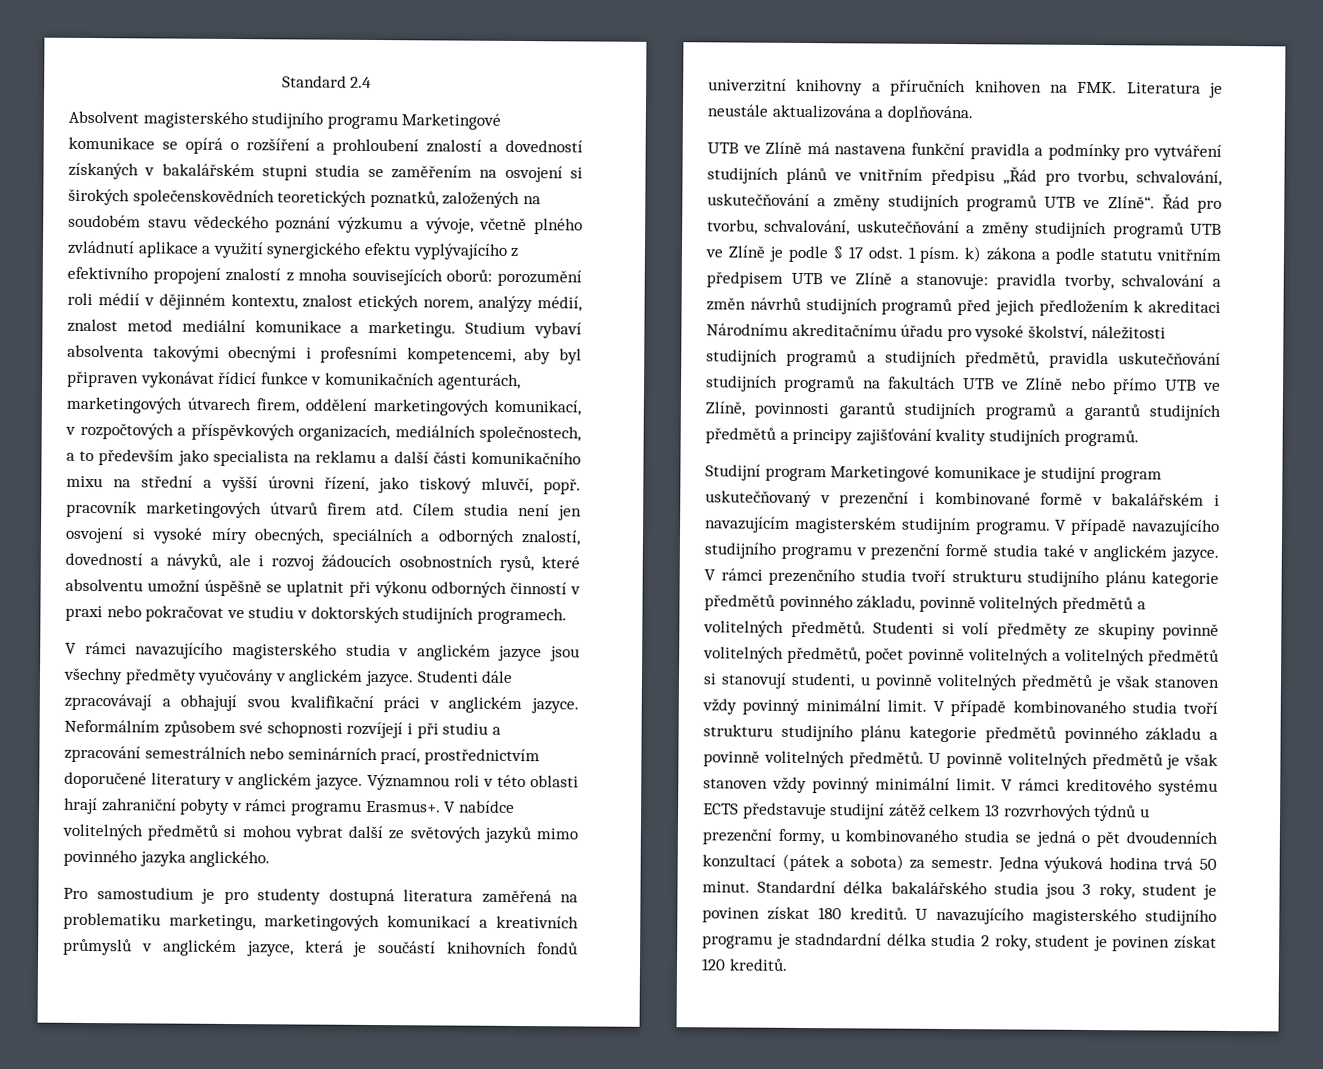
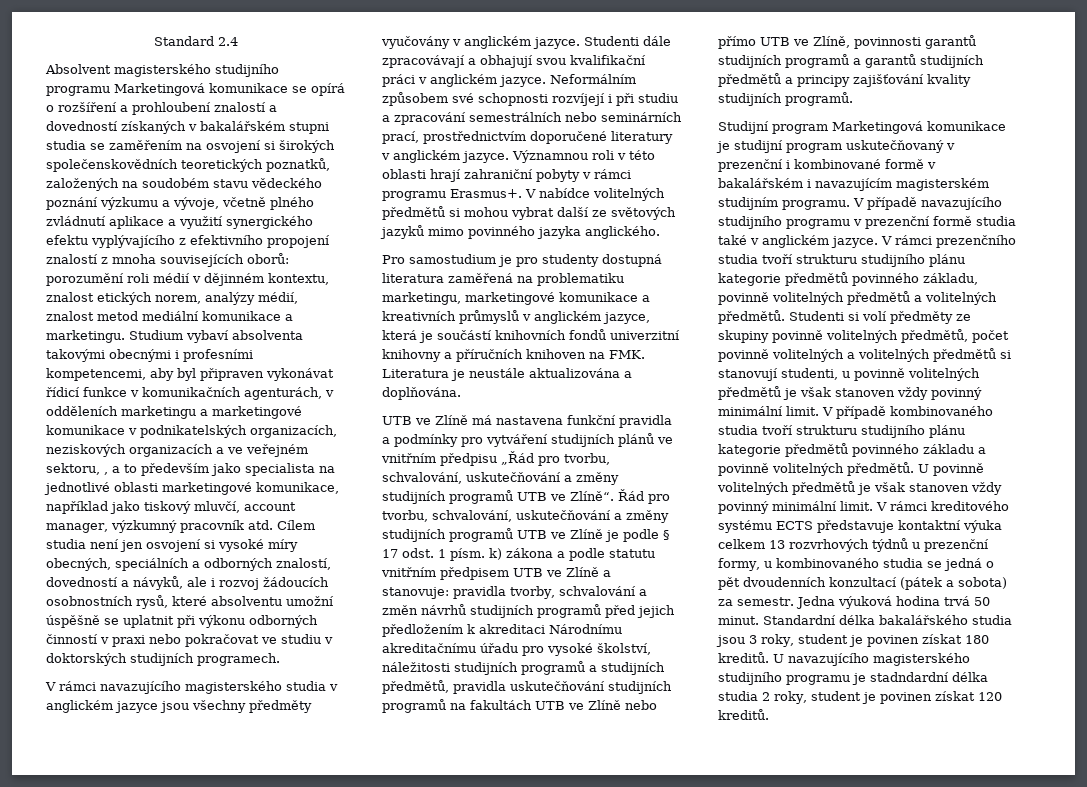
[401,113,502,130] Marketingové -> [114,83,205,96] Marketingová
[66,396,581,416] [65,422,581,443] marketingových útvarech firem, oddělení marketingových komunikací, v rozpočtových a příspěvkových organizacích, mediálních společnostech, -> [325,390,334,397] [46,406,302,419] [46,425,337,438] [46,444,308,457] [46,463,108,475] v odděleních marketingu a marketingové komunikace v podnikatelských organizacích, neziskových organizacích a ve veřejném sektoru, ,
[315,450,581,465] [66,475,581,495] [66,500,367,519] reklamu a další části komunikačního mixu na střední a vyšší úrovni řízení, jako tiskový mluvčí, popř. pracovník marketingových útvarů firem -> [44,482,339,495] [46,501,296,514] [46,520,244,533] jednotlivé oblasti marketingové komunikace, například jako tiskový mluvčí, account manager, výzkumný pracovník
[264,914,471,932] marketingových komunikací -> [465,292,638,305] marketingové komunikace
[830,465,931,482] Marketingové -> [832,121,923,134] Marketingová
[830,803,926,820] studijní zátěž -> [898,520,1002,533] kontaktní výuka

